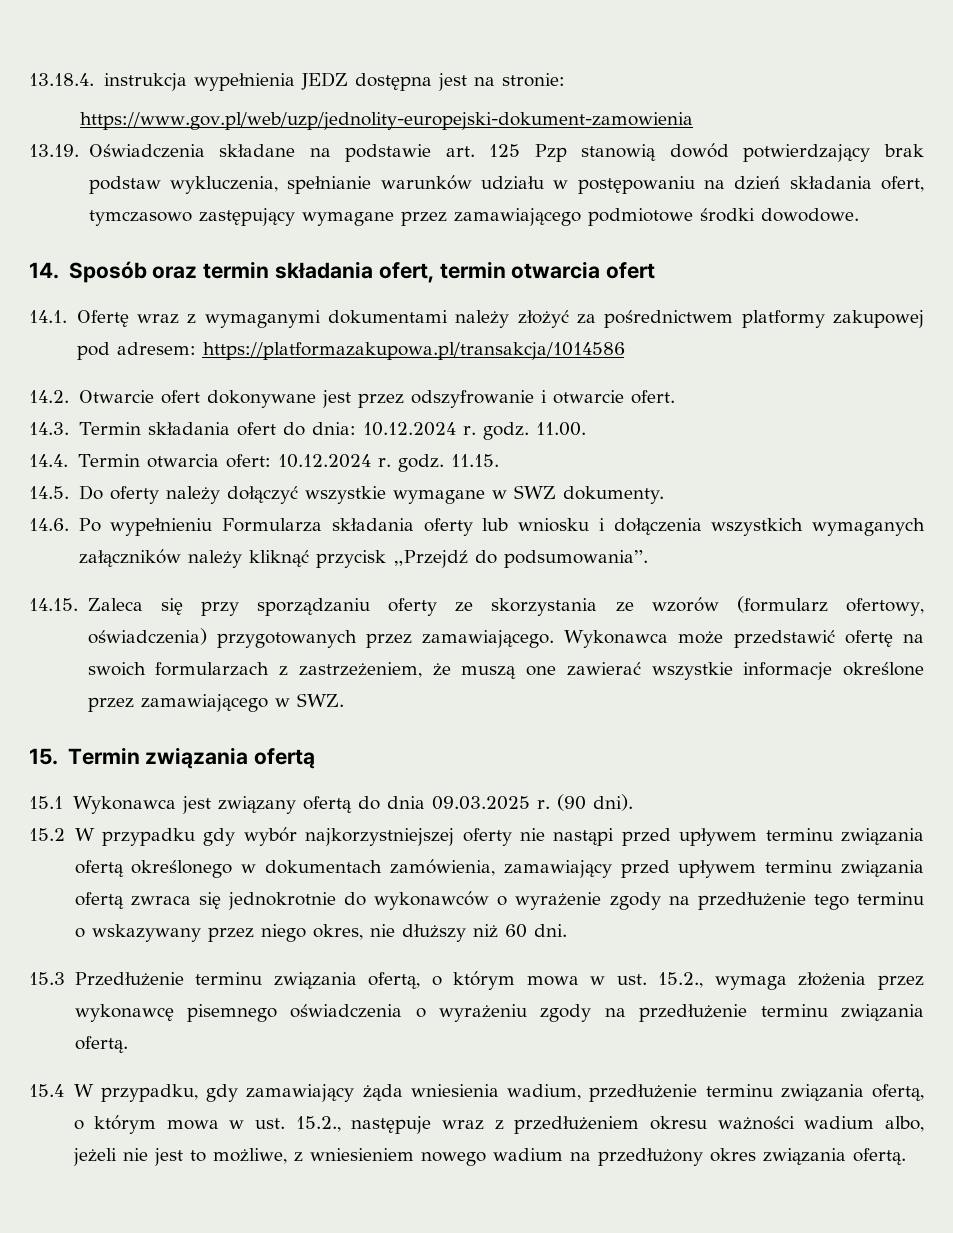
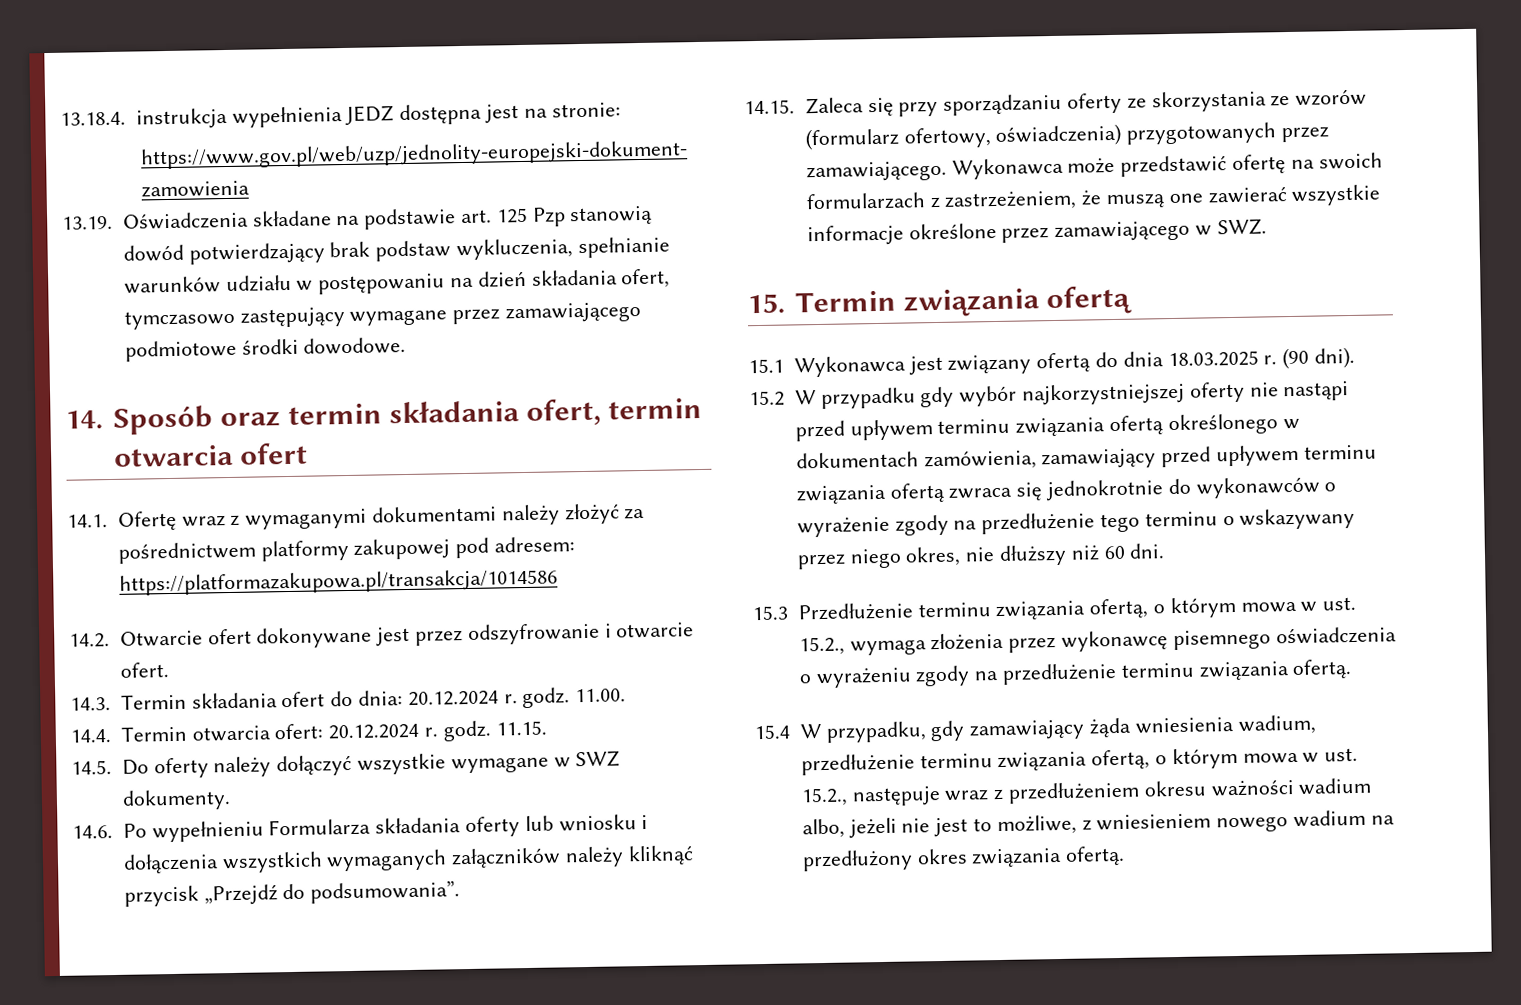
[363,422,457,436] 10.12.2024 -> [407,690,499,707] 20.12.2024
[278,454,372,468] 10.12.2024 -> [328,723,420,740] 20.12.2024
[432,796,531,810] 09.03.2025 -> [1167,350,1259,368] 18.03.2025

